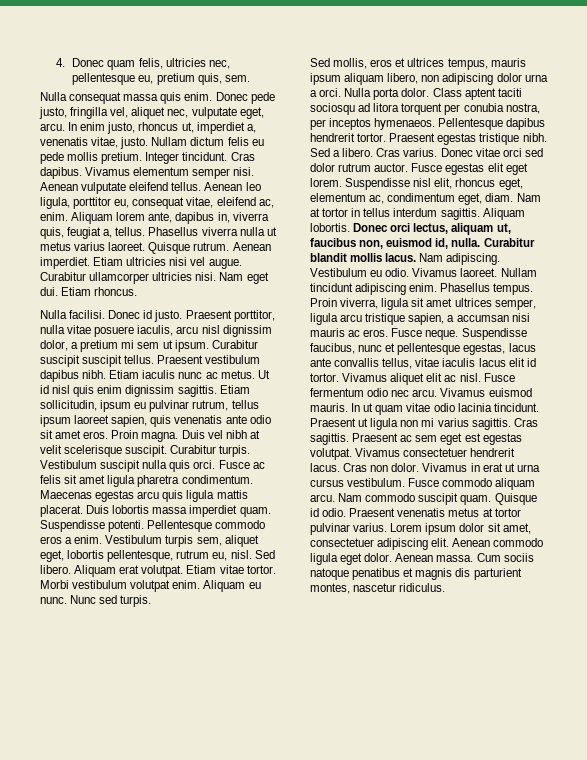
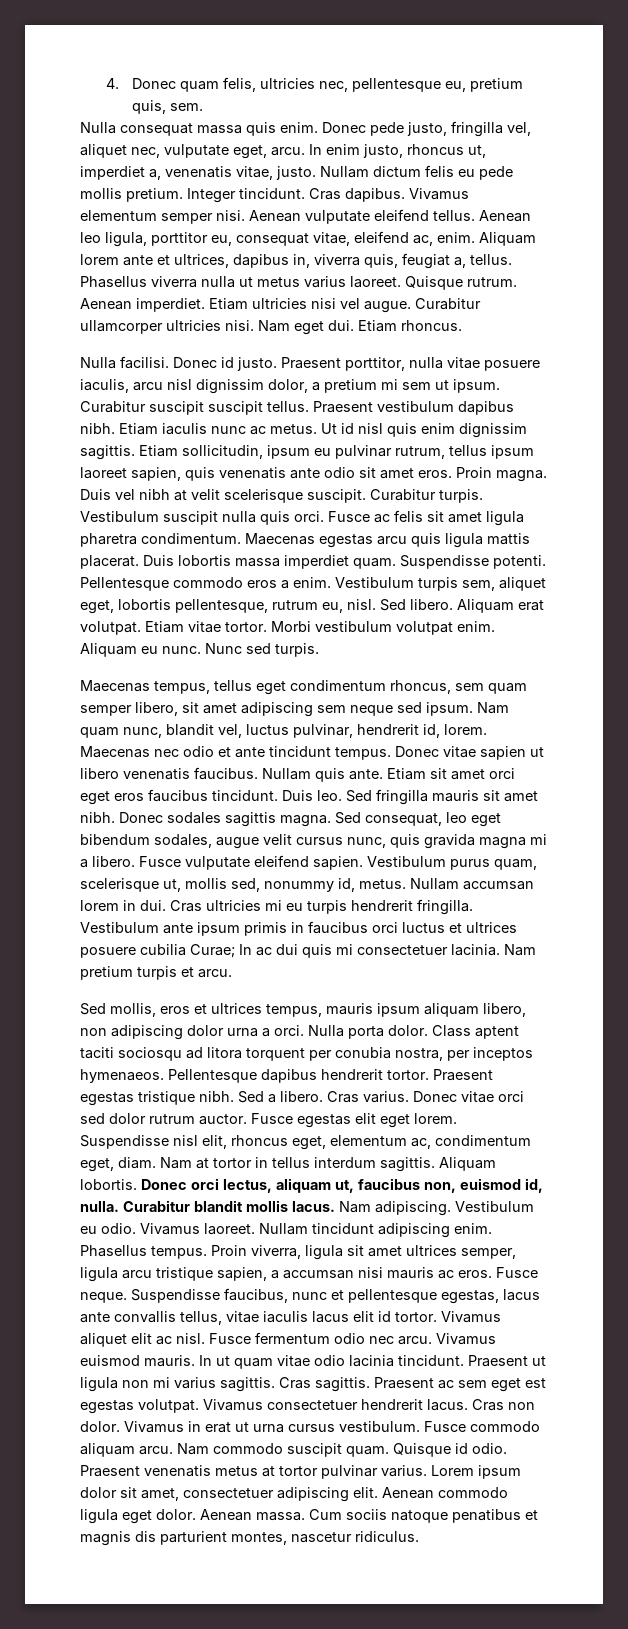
[148,212,173,223] ante, -> [123,254,229,268] ante et ultrices,
(152, 601) none -> [80,680,527,695] [80,702,509,717] [80,724,487,738] [80,746,544,760] [80,767,515,782] [80,789,538,805] [80,812,501,827] [80,834,547,849] [80,855,537,870] [80,878,534,892] [80,899,473,915] [80,921,517,936] [80,944,536,958] [80,966,232,980] // Maecenas tempus, tellus eget condimentum rhoncus, sem quam semper libero, sit amet adipiscing sem neque sed ipsum. Nam quam nunc, blandit vel, luctus pulvinar, hendrerit id, lorem. Maecenas nec odio et ante tincidunt tempus. Donec vitae sapien ut libero venenatis faucibus. Nullam quis ante. Etiam sit amet orci eget eros faucibus tincidunt. Duis leo. Sed fringilla mauris sit amet nibh. Donec sodales sagittis magna. Sed consequat, leo eget bibendum sodales, augue velit cursus nunc, quis gravida magna mi a libero. Fusce vulputate eleifend sapien. Vestibulum purus quam, scelerisque ut, mollis sed, nonummy id, metus. Nullam accumsan lorem in dui. Cras ultricies mi eu turpis hendrerit fringilla. Vestibulum ante ipsum primis in faucibus orci luctus et ultrices posuere cubilia Curae; In ac dui quis mi consectetuer lacinia. Nam pretium turpis et arcu.

